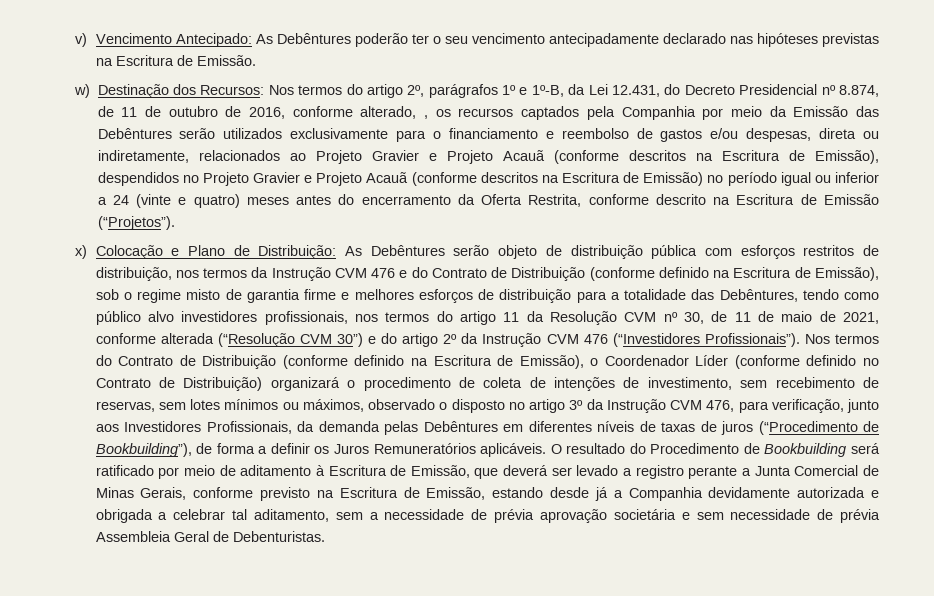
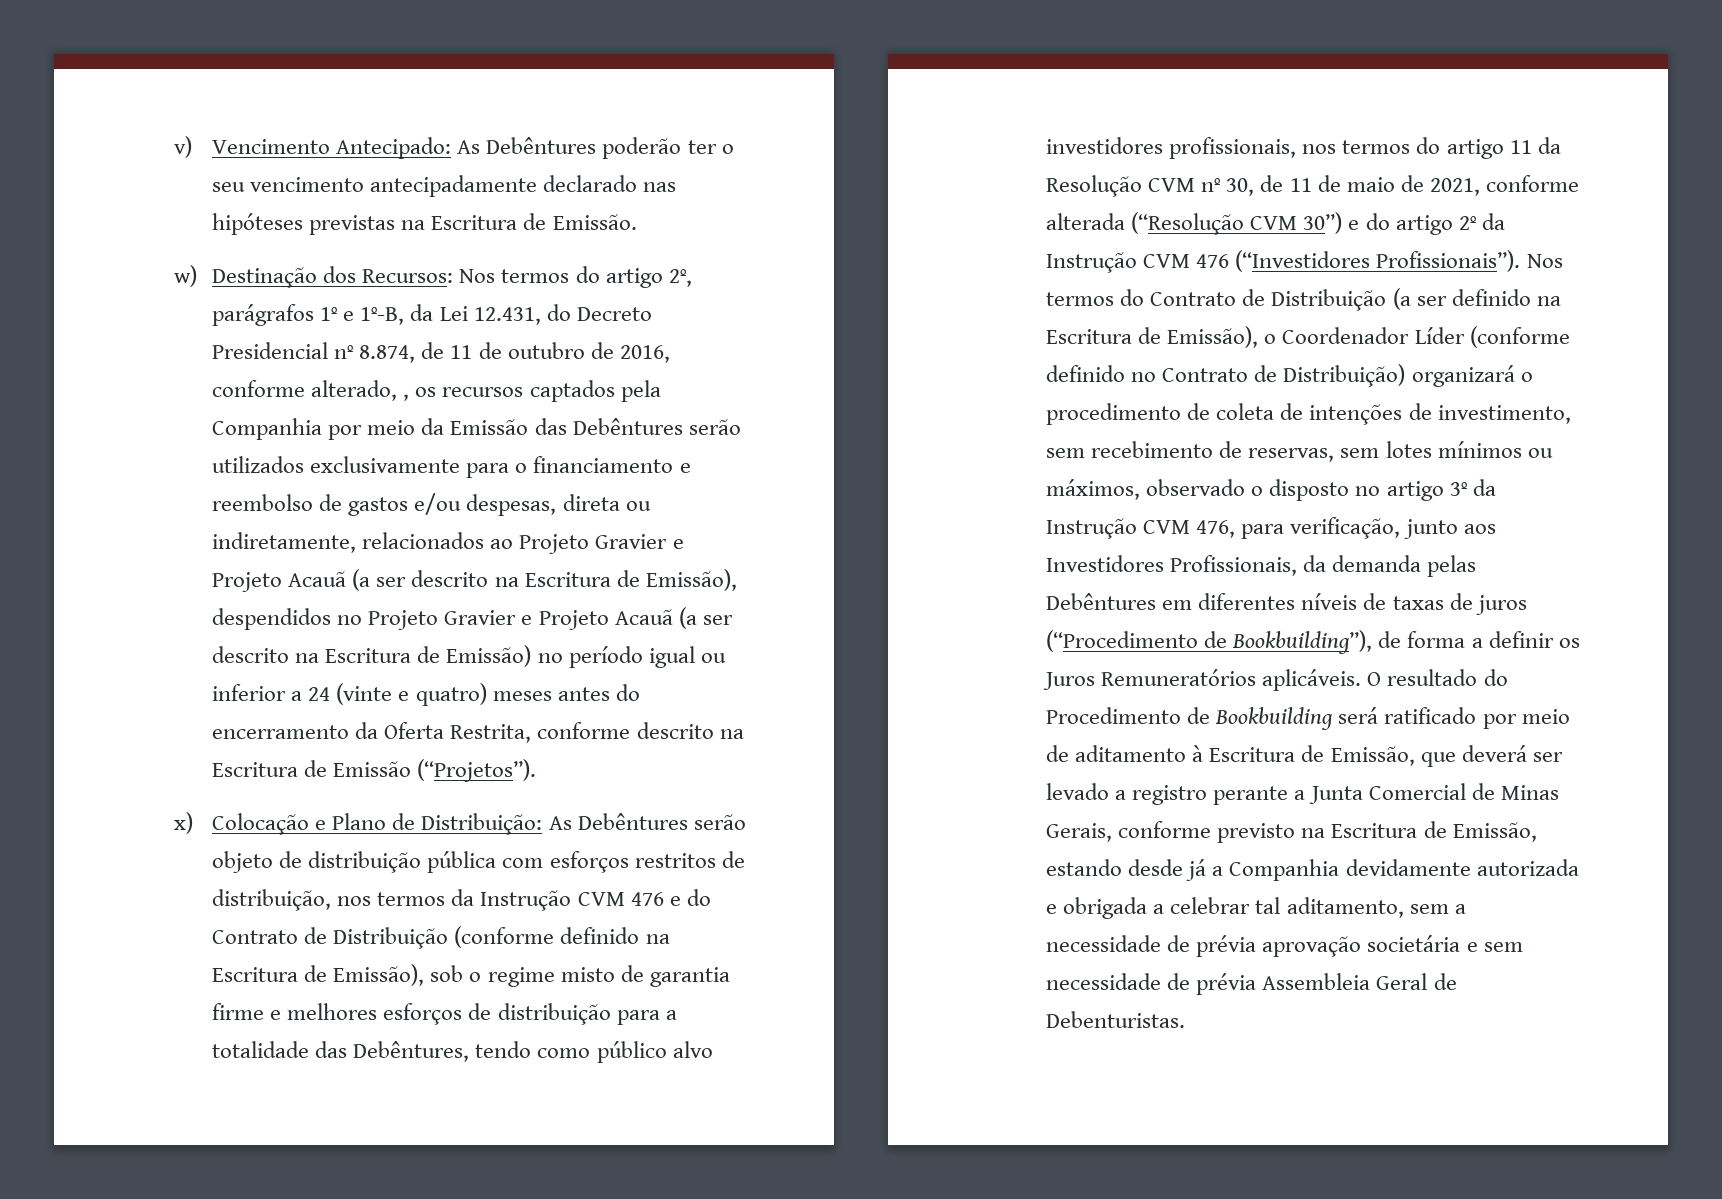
[553,150,686,164] (conforme descritos -> [352,569,489,591] (a ser descrito
[411,172,538,186] (conforme descritos -> [678,607,733,629] [212,646,290,663] (a ser descrito
[282,355,348,369] (conforme -> [1392,288,1447,310] (a ser

